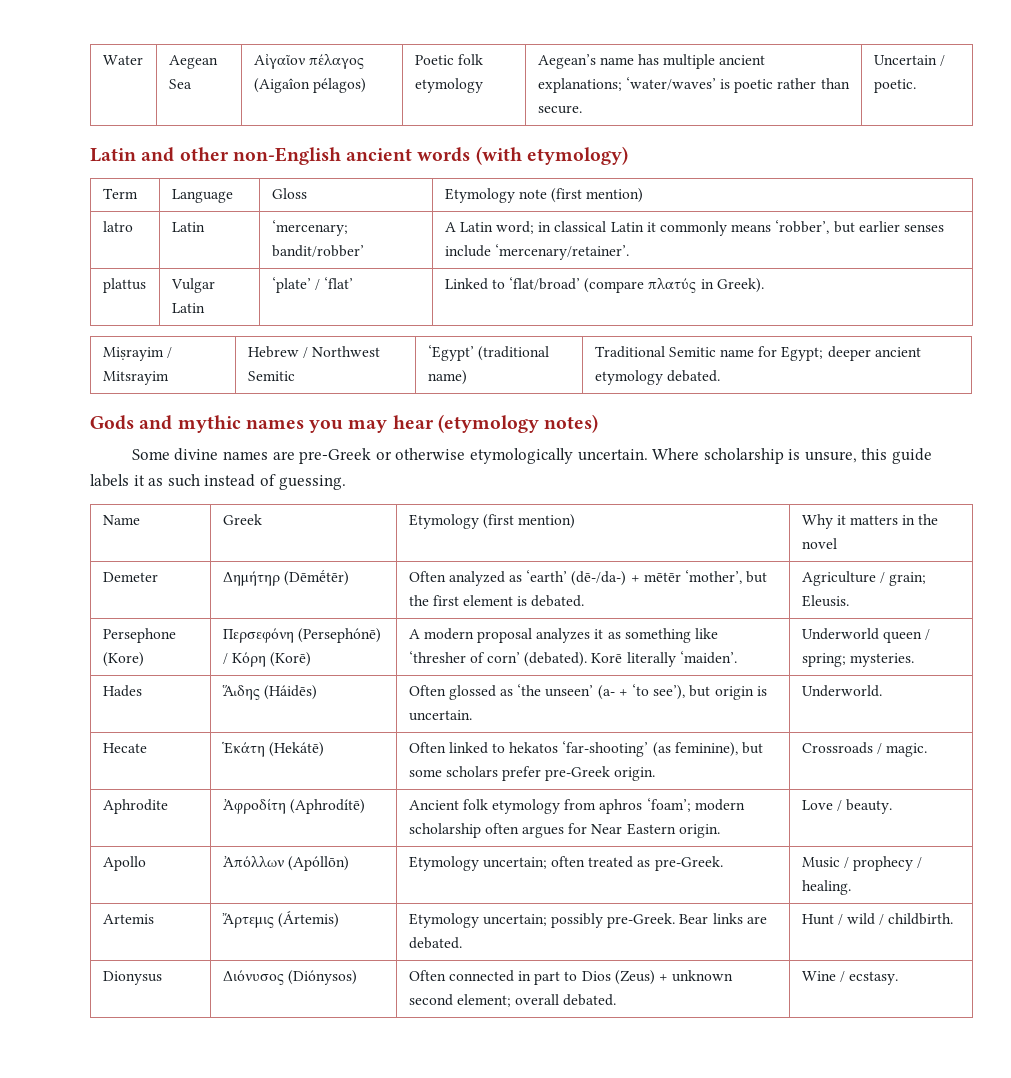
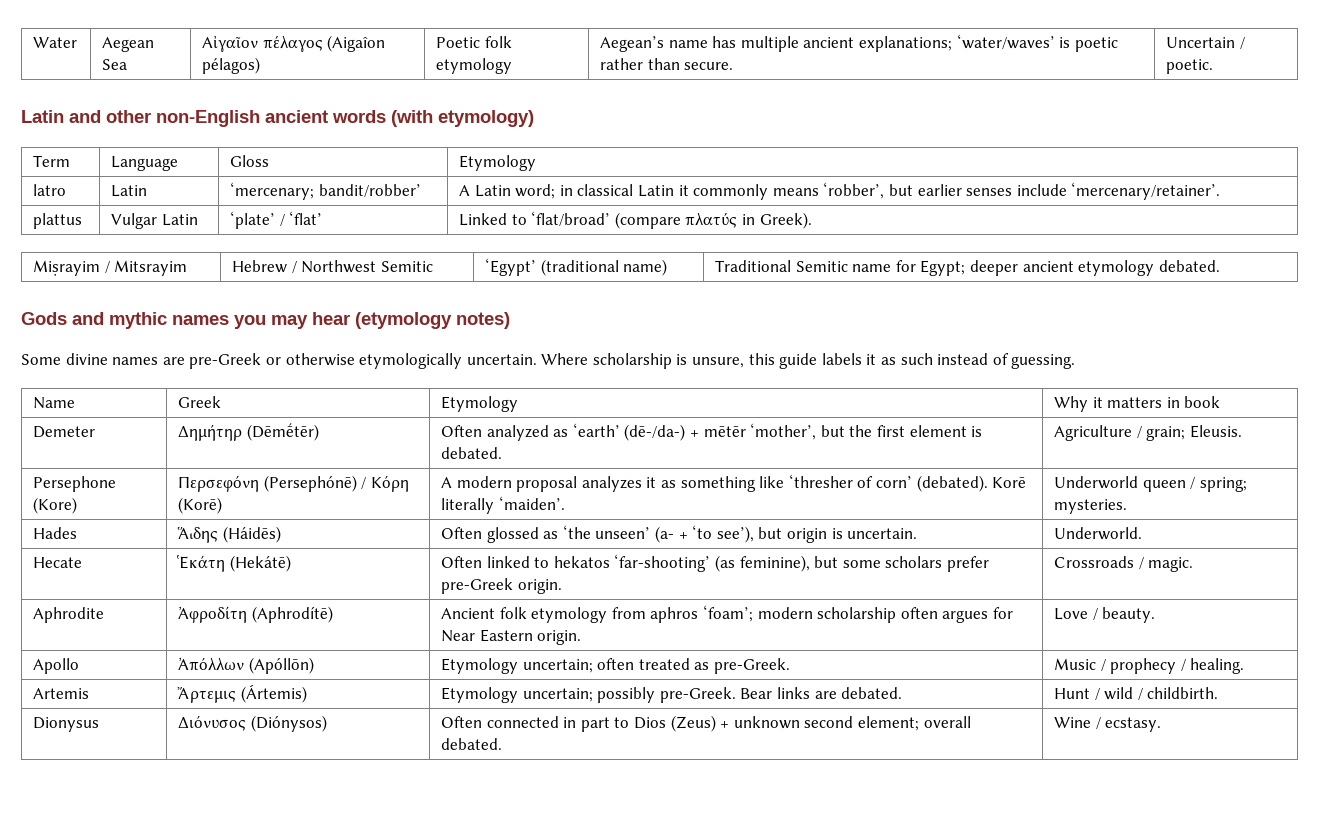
[518,188,644,203] note (first mention) -> (537, 163) none
[482,514,576,529] (first mention) -> (519, 404) none
[918,514,939,525] [801,538,837,549] the novel -> [1184,396,1221,408] book

